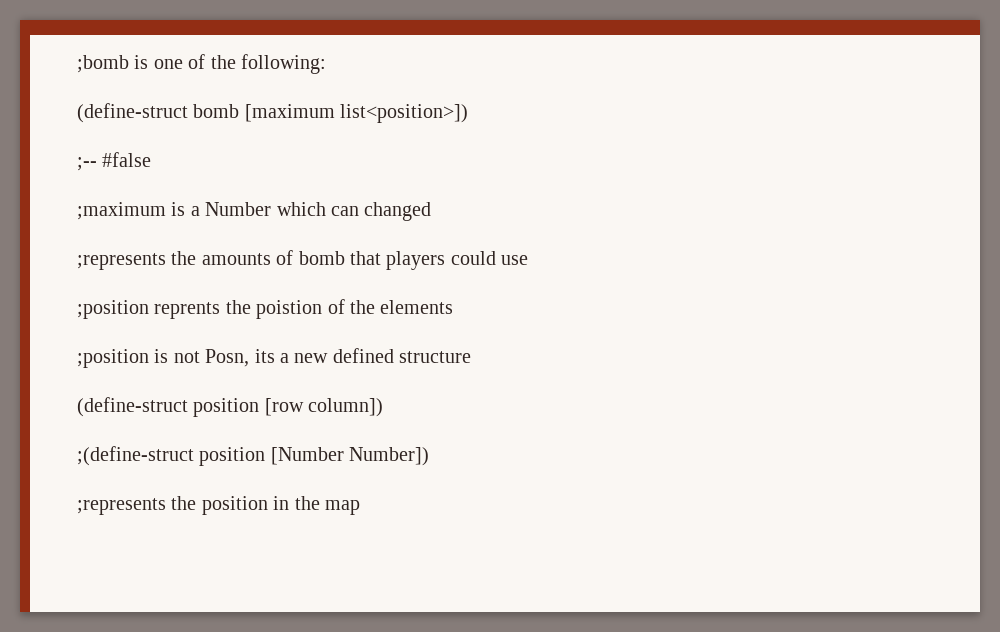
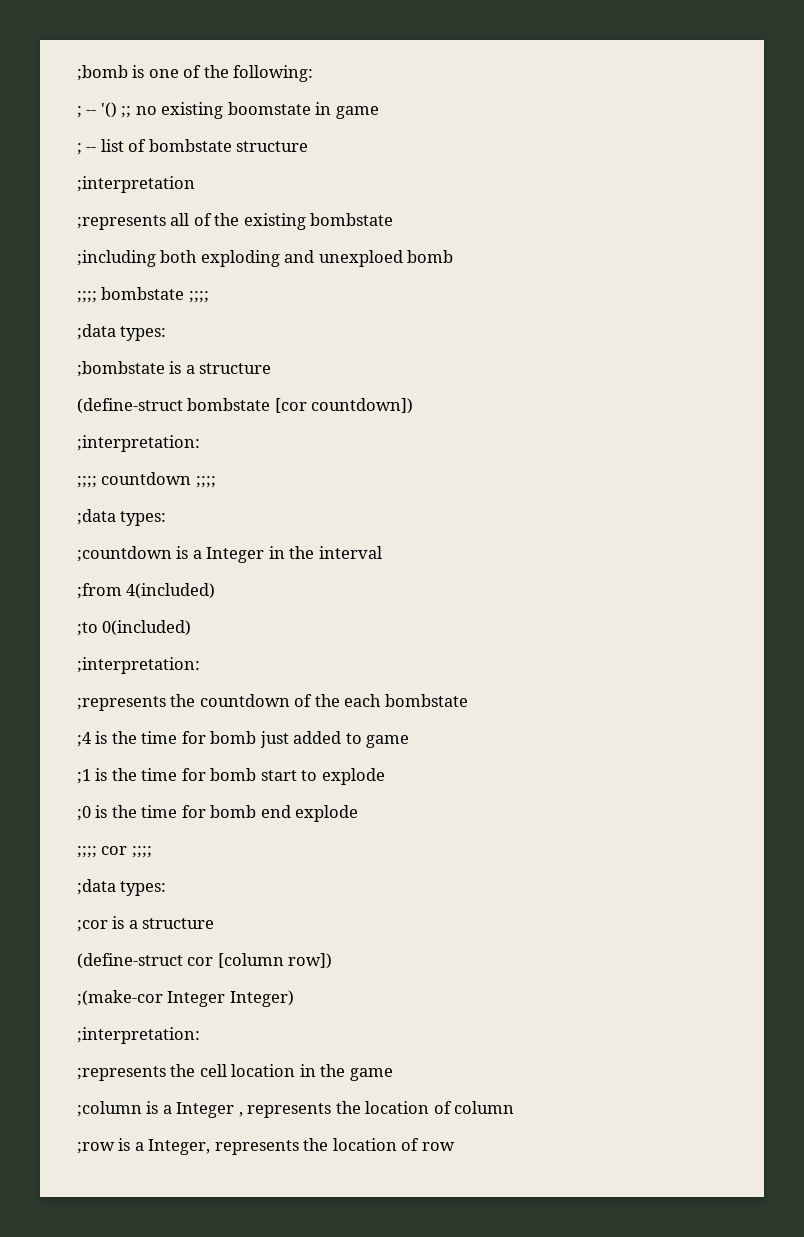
[77,103,469,123] [77,152,152,171] [77,202,432,221] [77,250,529,270] [77,299,454,319] [77,348,472,368] [77,397,384,417] [77,446,430,466] [77,496,360,515] (define-struct bomb [maximum list<position>]) // ;-- #false // ;maximum is a Number which can changed // ;represents the amounts of bomb that players could use // ;position reprents the poistion of the elements // ;position is not Posn, its a new defined structure // (define-struct position [row column]) // ;(define-struct position [Number Number]) // ;represents the position in the map -> [77,102,379,119] [77,139,309,155] [77,176,195,193] [77,213,394,230] [77,250,454,267] [77,287,209,303] [77,324,167,341] [77,361,272,377] [77,398,414,414] [77,435,200,452] [77,472,216,488] [77,509,167,526] [77,546,382,563] [77,583,216,599] [77,620,192,636] [77,657,200,674] [77,694,468,711] [77,731,410,748] [77,768,385,785] [77,805,359,822] [77,846,152,858] [77,879,167,896] [77,916,215,932] [77,953,333,969] [77,990,294,1007] [77,1027,200,1044] [77,1064,393,1081] [77,1101,515,1118] [77,1138,455,1155] ; -- '() ;; no existing boomstate in game // ; -- list of bombstate structure // ;interpretation // ;represents all of the existing bombstate // ;including both exploding and unexploed bomb // ;;;; bombstate ;;;; // ;data types: // ;bombstate is a structure // (define-struct bombstate [cor countdown]) // ;interpretation: // ;;;; countdown ;;;; // ;data types: // ;countdown is a Integer in the interval // ;from 4(included) // ;to 0(included) // ;interpretation: // ;represents the countdown of the each bombstate // ;4 is the time for bomb just added to game // ;1 is the time for bomb start to explode // ;0 is the time for bomb end explode // ;;;; cor ;;;; // ;data types: // ;cor is a structure // (define-struct cor [column row]) // ;(make-cor Integer Integer) // ;interpretation: // ;represents the cell location in the game // ;column is a Integer , represents the location of column // ;row is a Integer, represents the location of row

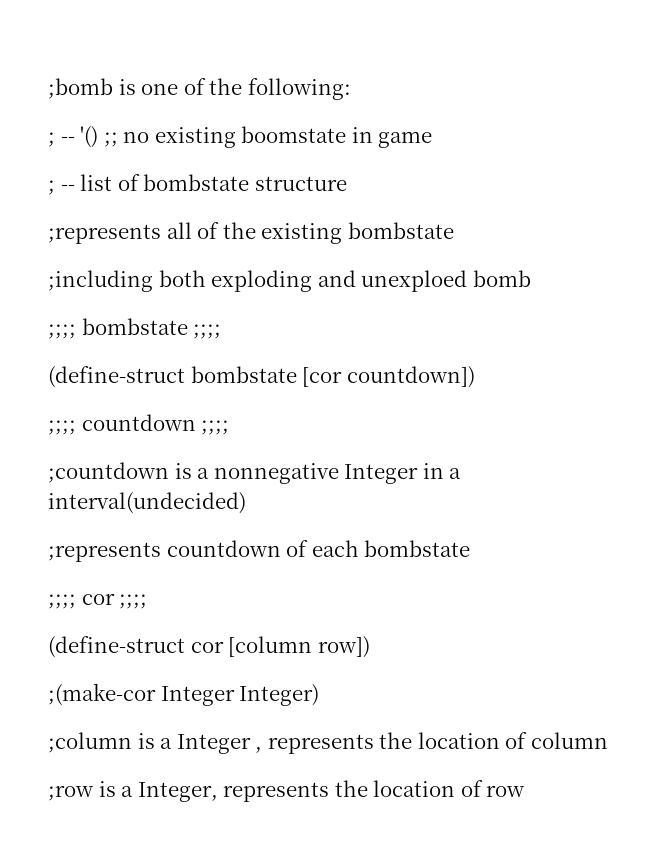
[77,176,195,193] // ;interpretation -> (347, 183) none
[77,324,167,341] [77,361,272,377] // ;data types: // ;bombstate is a structure -> (222, 331) none
[77,435,200,452] // ;interpretation: -> (475, 377) none
[77,509,167,526] // ;data types: -> (230, 427) none
(202, 554) none -> [213,463,339,484] nonnegative
[289,546,382,559] [77,583,216,599] [77,620,192,636] [77,657,200,674] [77,694,196,711] the interval // ;from 4(included) // ;to 0(included) // ;interpretation: // ;represents the -> [449,468,462,479] [48,492,246,514] [48,542,161,562] a interval(undecided) // ;represents
[314,694,340,707] the -> (309, 548) none
[77,731,410,748] [77,768,385,785] [77,805,359,822] [77,846,152,858] [77,879,167,896] [77,916,215,932] ;4 is the time for bomb just added to game // ;1 is the time for bomb start to explode // ;0 is the time for bomb end explode // ;;;; cor ;;;; // ;data types: // ;cor is a structure -> [48,593,148,609] ;;;; cor ;;;;
[77,1027,200,1044] [77,1064,393,1081] // ;interpretation: // ;represents the cell location in the game -> (320, 695) none

